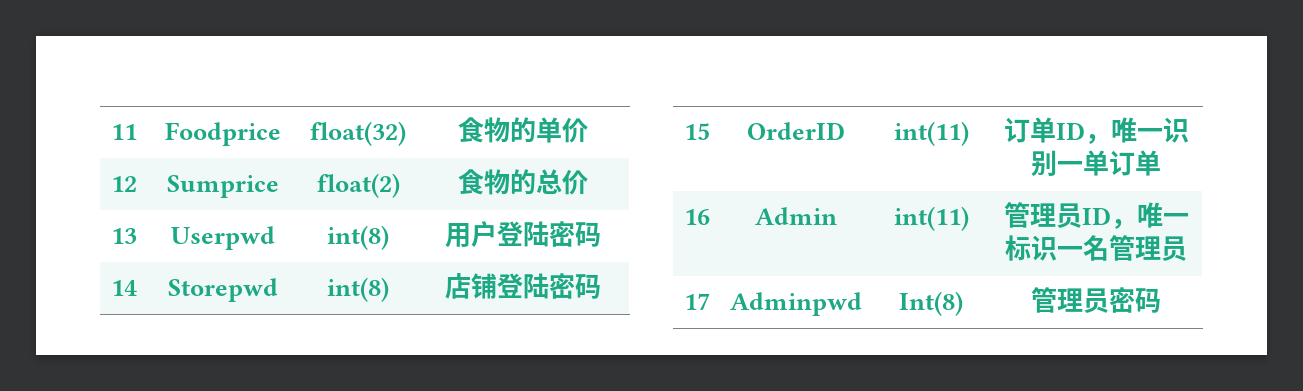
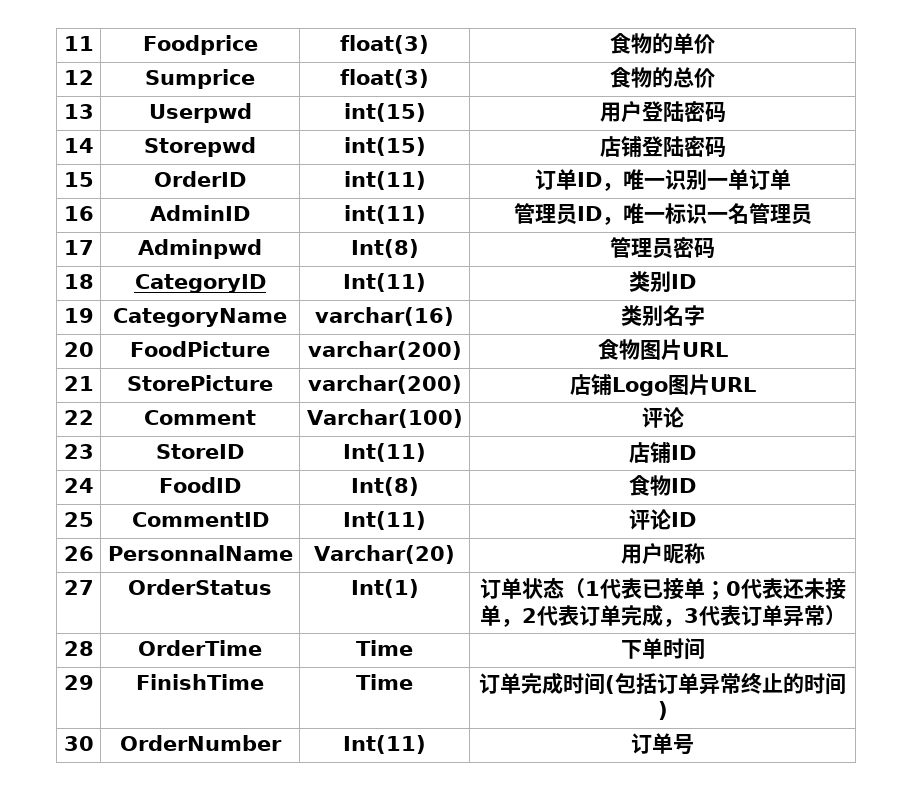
[310,121,406,146] float(32) -> [340,35,430,54] float(3)
[316,173,400,198] float(2) -> [340,69,430,88] float(3)
[327,225,389,250] int(8) -> [343,103,426,122] int(15)
[327,277,389,302] int(8) -> [343,137,426,156] int(15)
[755,207,837,225] Admin -> [150,205,250,221] AdminID
(1161, 300) none -> [63,274,94,289] [134,274,266,293] [343,273,427,292] [629,271,696,293] [63,308,94,323] [113,308,287,327] [315,307,454,326] [620,305,705,327] [63,342,94,357] [130,341,271,357] [307,341,462,360] [597,339,728,360] [63,376,94,391] [127,375,273,391] [307,375,462,394] [569,373,756,396] [63,410,94,425] [144,410,256,425] [306,409,463,428] [641,407,684,428] [63,444,94,459] [156,444,244,459] [343,443,427,462] [629,441,696,463] [63,478,94,493] [159,477,242,493] [350,477,419,496] [629,475,696,496] [63,512,94,527] [131,512,269,527] [343,511,427,530] [629,509,696,530] [63,546,94,561] [107,545,293,561] [314,545,456,564] [620,543,705,565] [63,580,94,595] [128,579,272,595] [350,579,419,598] [479,577,846,600] [479,604,846,627] [63,641,94,656] [138,640,262,656] [356,640,414,656] [620,638,705,660] [63,675,94,690] [136,674,264,690] [356,674,414,690] [479,672,846,695] [657,701,668,720] [63,736,94,751] [119,735,282,751] [343,735,427,754] [631,733,694,755] // 18 | CategoryID | Int(11) | 类别ID // 19 | CategoryName | varchar(16) | 类别名字 // 20 | FoodPicture | varchar(200) | 食物图片URL // 21 | StorePicture | varchar(200) | 店铺Logo图片URL // 22 | Comment | Varchar(100) | 评论 // 23 | StoreID | Int(11) | 店铺ID // 24 | FoodID | Int(8) | 食物ID // 25 | CommentID | Int(11) | 评论ID // 26 | PersonnalName | Varchar(20) | 用户昵称 // 27 | OrderStatus | Int(1) | 订单状态（1代表已接单；0代表还未接单，2代表订单完成，3代表订单异常） // 28 | OrderTime | Time | 下单时间 // 29 | FinishTime | Time | 订单完成时间(包括订单异常终止的时间) // 30 | OrderNumber | Int(11) | 订单号

